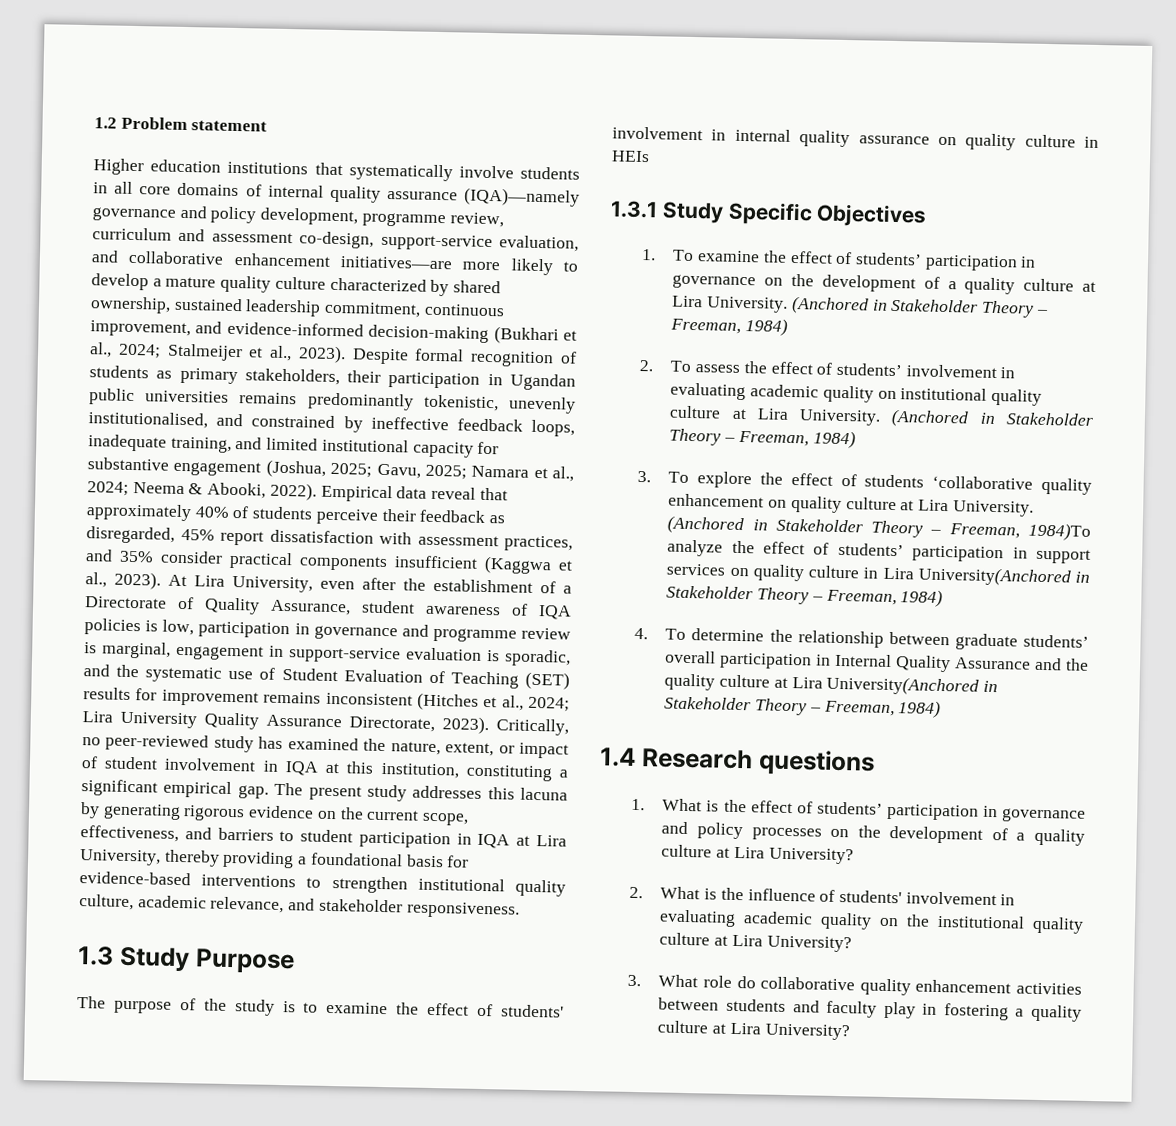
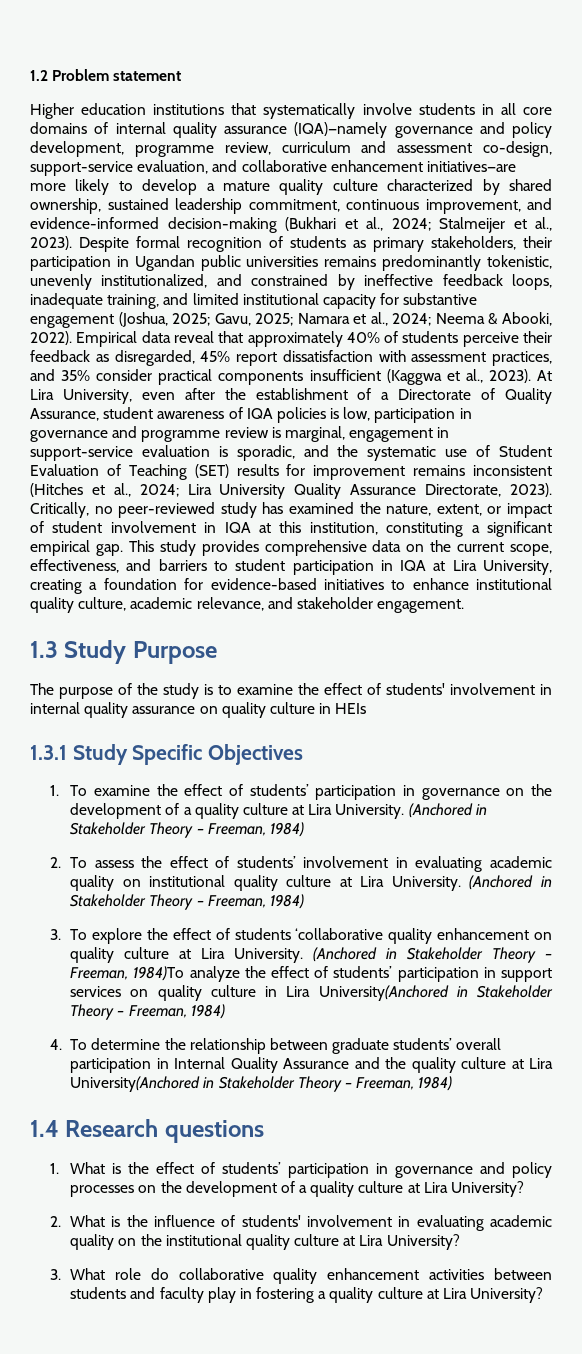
[88,411,208,429] institutionalised, -> [101,274,208,288] institutionalized,
[274,782,568,802] [80,802,315,822] The present study addresses this lacuna by generating rigorous evidence -> [128,540,402,556] This study provides comprehensive data
[163,849,470,869] [79,871,408,894] thereby providing a foundational basis for evidence-based interventions to strengthen -> [30,578,469,594] creating a foundation for evidence-based initiatives to enhance
[405,901,520,919] responsiveness. -> [377,599,465,613] engagement.

